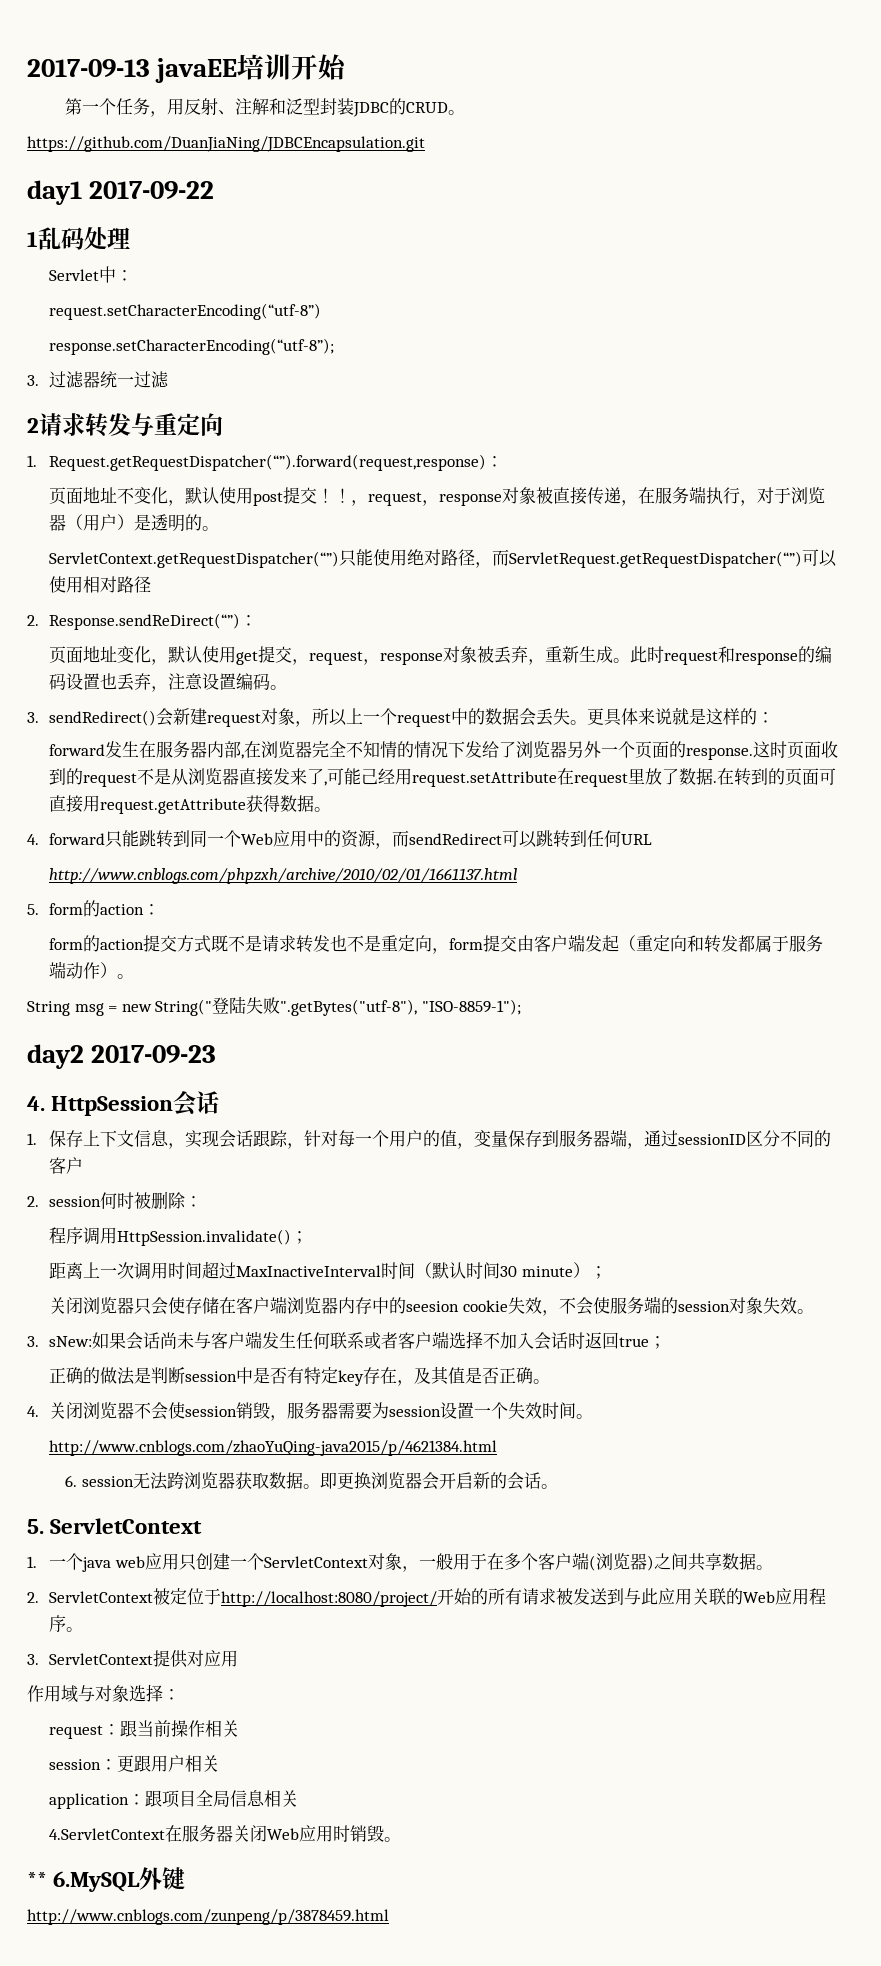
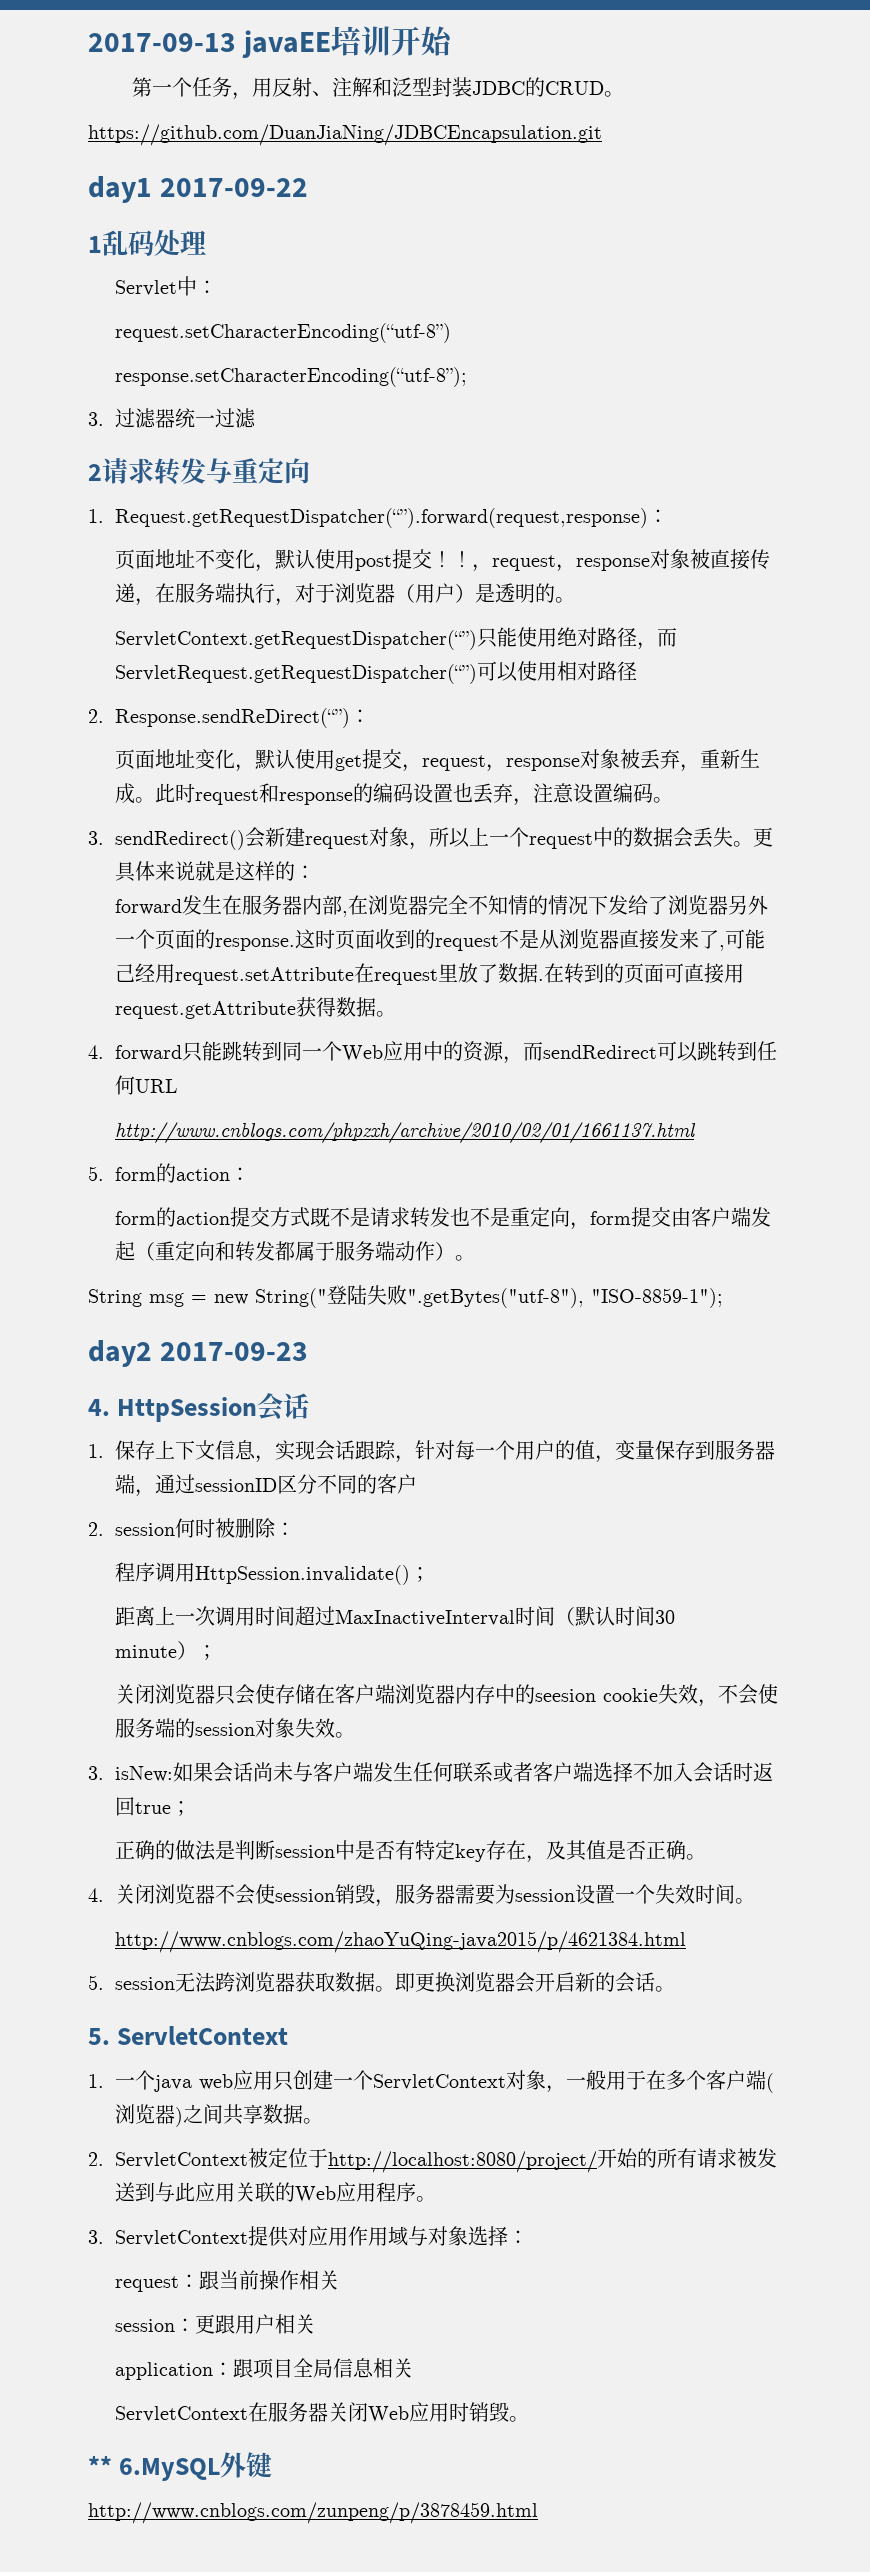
[49,1336,93,1347] sNew: -> [115,1766,174,1782] isNew:
[65,1475,78,1487] 6. -> [88,1975,104,1990] 5.
(239, 1658) // -> (349, 2236) none
[49,1828,166,1840] 4.ServletContext -> [115,2406,249,2422] ServletContext

